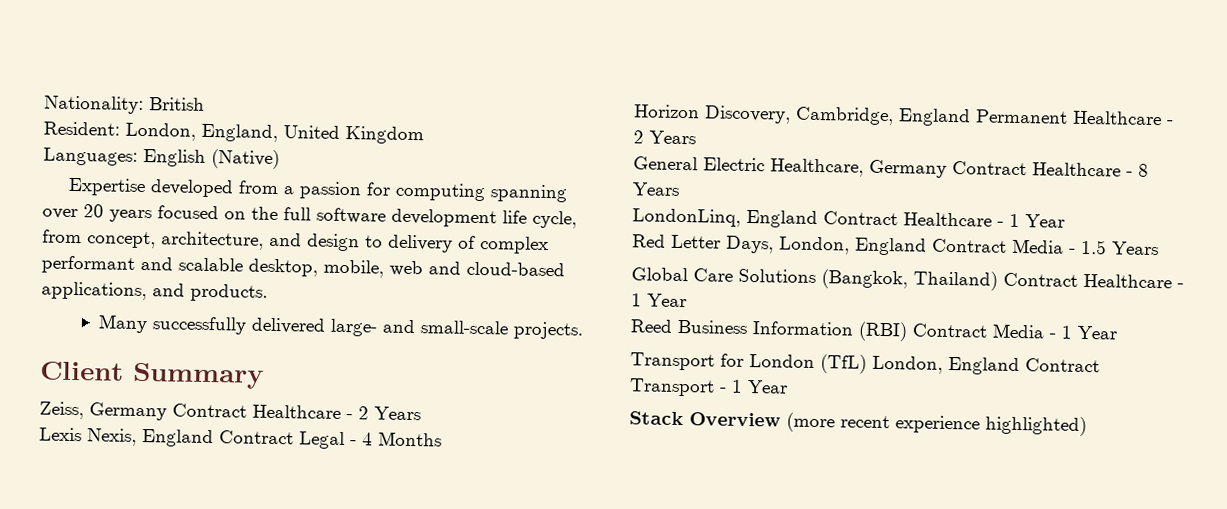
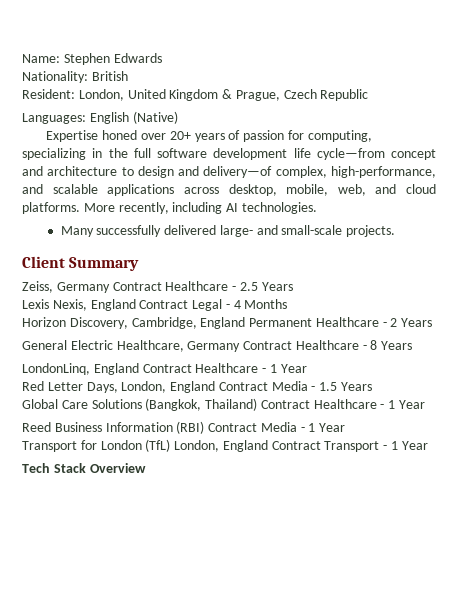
(44, 105) none -> [22,53,162,65] Name: Stephen Edwards //
[201,123,278,143] England, -> (124, 95) none
(424, 135) none -> [222,89,369,101] & Prague, Czech Republic
[149,179,568,203] [42,204,246,223] developed from a passion for computing spanning over 20 years focused on -> [102,130,372,142] [22,148,103,160] honed over 20+ years of passion for computing, specializing in
[532,210,577,229] [42,229,549,255] [41,255,565,278] [41,281,268,302] cycle, from concept, architecture, and design to delivery of complex performant and scalable desktop, mobile, web and cloud-based applications, and products. -> [316,148,436,160] [22,166,436,178] [22,184,436,196] [22,202,317,214] cycle—from concept and architecture to design and delivery—of complex, high-performance, and scalable applications across desktop, mobile, web, and cloud platforms. More recently, including AI technologies.
[358,406,369,420] 2 -> [239,282,258,291] 2.5
(788, 387) none -> [22,463,50,473] Tech
[786,412,1087,437] (more recent experience highlighted) -> (146, 468) none

